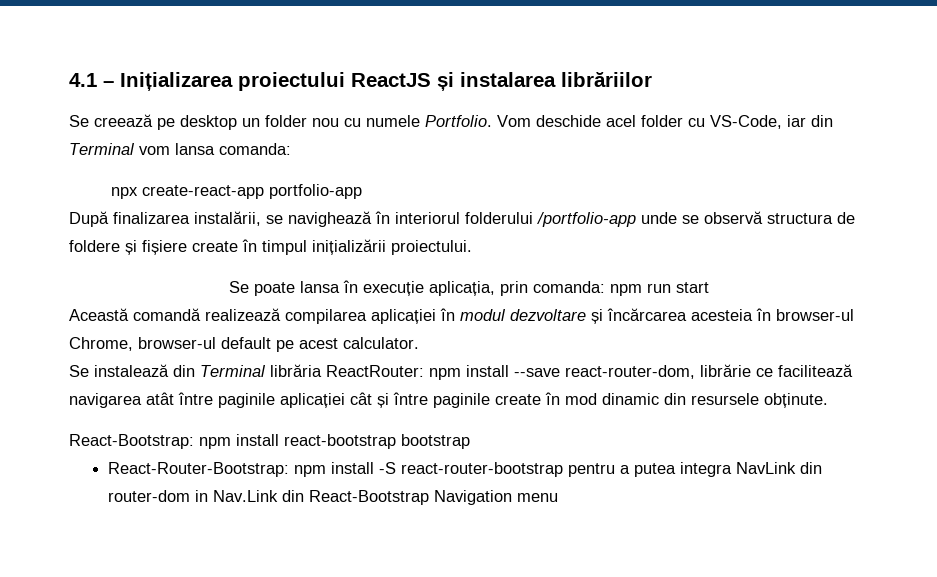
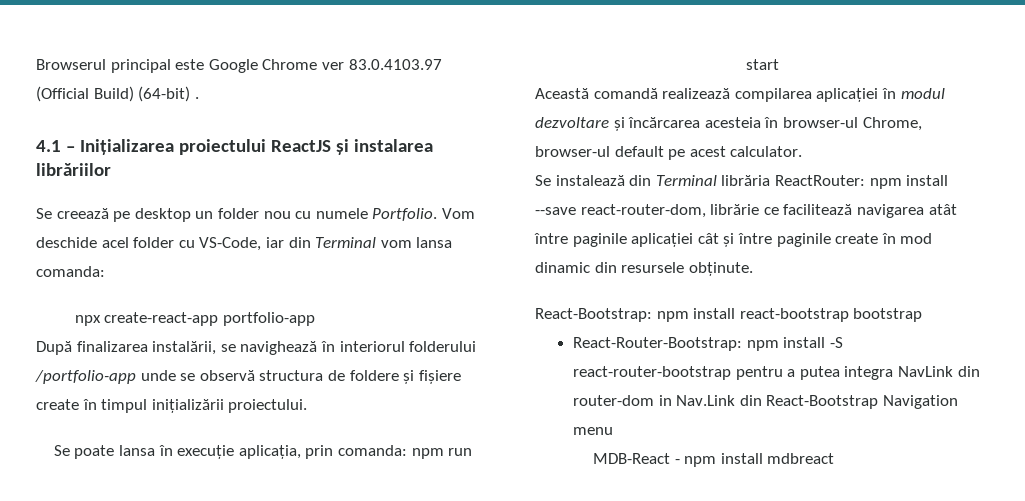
(69, 80) none -> [36,59,442,73] [36,86,199,102] Browserul principal este Google Chrome ver 83.0.4103.97 (Official Build) (64-bit) . //
(559, 497) none -> [592,453,835,467] // MDB-React - npm install mdbreact

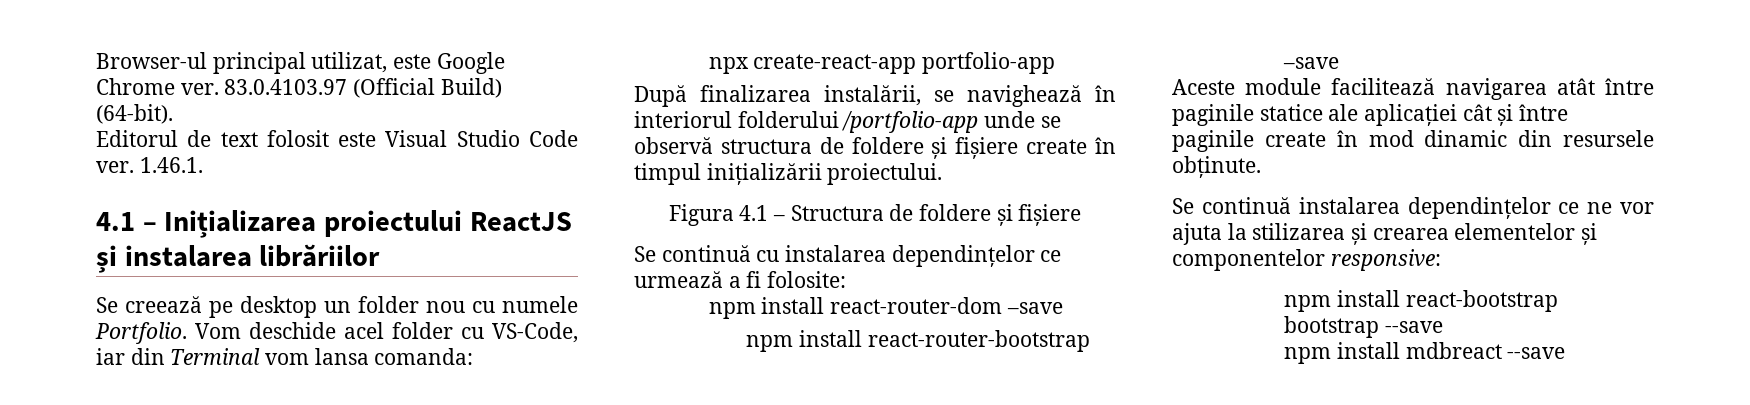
[36,59,171,73] Browserul principal -> [96,52,388,74] Browser-ul principal utilizat,
[321,62,344,70] ver -> [180,83,219,95] ver.
[138,86,199,102] (64-bit) . -> [96,104,173,124] [96,130,578,147] [96,157,203,173] (64-bit). // Editorul de text folosit este Visual Studio Code ver. 1.46.1.
[53,445,473,459] [745,59,779,70] [535,88,945,102] [535,117,922,131] [535,146,803,160] [535,175,949,189] [535,204,779,218] Se poate lansa în execuție aplicația, prin comanda: npm run start // Această comandă realizează compilarea aplicației în modul dezvoltare și încărcarea acesteia în browser-ul Chrome, browser-ul default pe acest calculator. // Se instalează din Terminal librăria ReactRouter: npm install --save react-router-dom, librărie ce -> [668,204,1082,226] [634,245,1062,267] [634,271,847,288] [708,297,1063,319] [746,330,1090,352] [1283,57,1340,69] [1172,78,1322,95] Figura 4.1 – Structura de foldere și fișiere // Se continuă cu instalarea dependințelor ce urmează a fi folosite: // npm install react-router-dom –save // npm install react-router-bootstrap –save // Aceste module
(627, 240) none -> [1259,104,1359,121] statice ale
[535,308,923,322] [573,337,843,351] [573,366,980,380] [573,395,958,409] [573,427,614,435] [592,453,680,464] React-Bootstrap: npm install react-bootstrap bootstrap // React-Router-Bootstrap: npm install -S react-router-bootstrap pentru a putea integra NavLink din router-dom in Nav.Link din React-Bootstrap Navigation menu // MDB-React - -> [1172,197,1654,219] [1172,223,1598,245] [1172,249,1441,271] [1284,290,1558,312] [1284,316,1443,338] Se continuă instalarea dependințelor ce ne vor ajuta la stilizarea și crearea elementelor și componentelor responsive: // npm install react-bootstrap bootstrap --save //
(835, 458) none -> [1507,347,1566,359] --save

